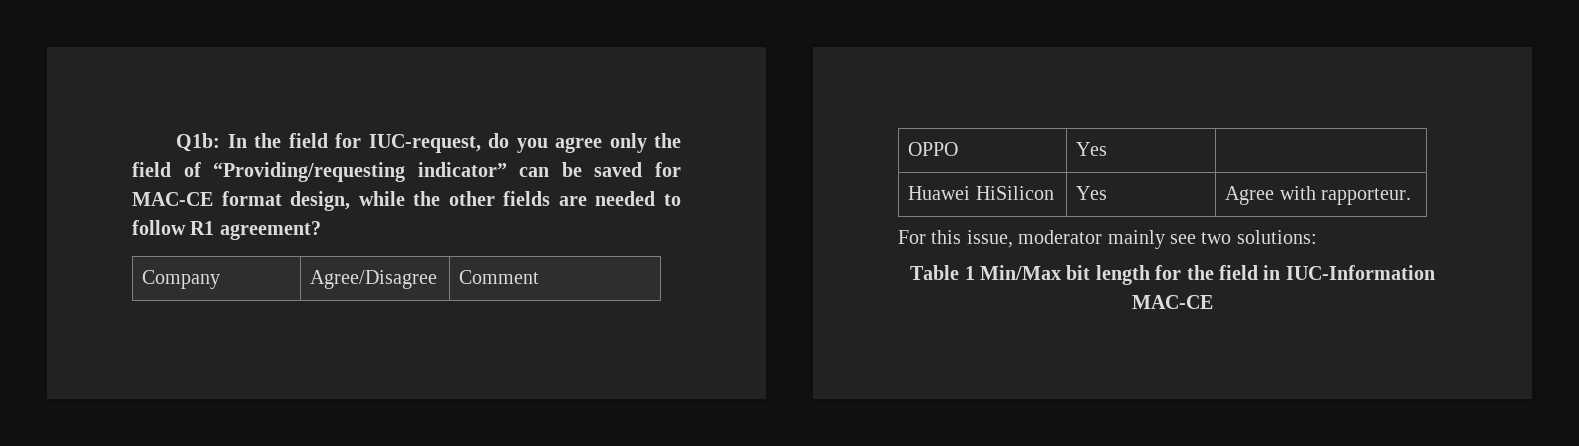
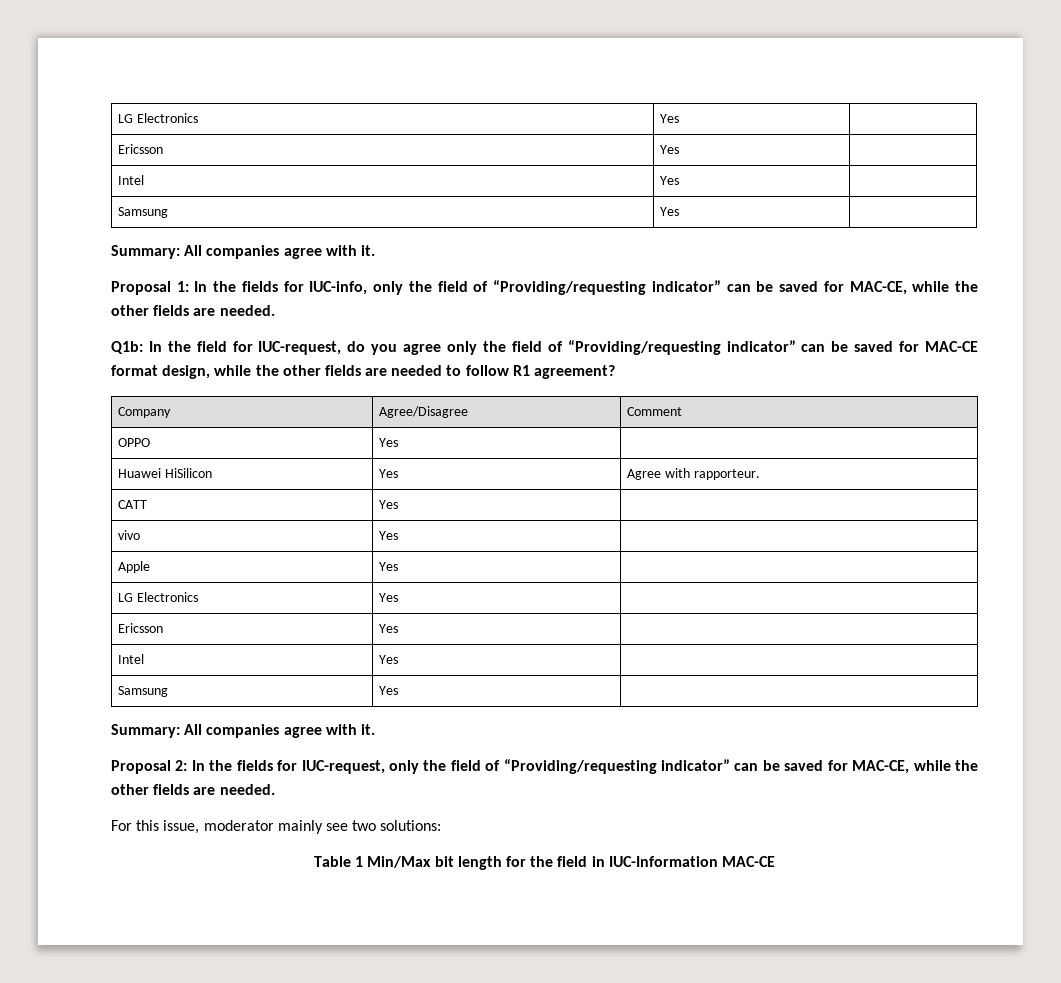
(176, 142) none -> [118,113,199,123] [660,114,680,123] [118,144,164,154] [660,145,680,154] [118,175,145,185] [660,176,680,185] [118,207,169,218] [660,207,680,216] [111,245,375,259] [111,280,978,295] [111,305,275,316] LG Electronics | Yes | // Ericsson | Yes | // Intel | Yes | // Samsung | Yes | // Summary: All companies agree with it. // Proposal 1: In the fields for IUC-info, only the field of “Providing/requesting indicator” can be saved for MAC-CE, while the other fields are needed. //
(1412, 196) none -> [118,500,148,509] [379,500,399,509] [118,530,141,540] [379,531,399,540] [118,561,151,573] [379,562,399,571] [118,592,199,602] [379,593,399,602] [118,623,164,633] [379,624,399,633] [118,654,145,664] [379,655,399,664] [118,686,169,697] [379,686,399,695] [111,724,375,738] [111,759,979,774] [111,784,275,795] // CATT | Yes | // vivo | Yes | // Apple | Yes | // LG Electronics | Yes | // Ericsson | Yes | // Intel | Yes | // Samsung | Yes | // Summary: All companies agree with it. // Proposal 2: In the fields for IUC-request, only the field of “Providing/requesting indicator” can be saved for MAC-CE, while the other fields are needed.

